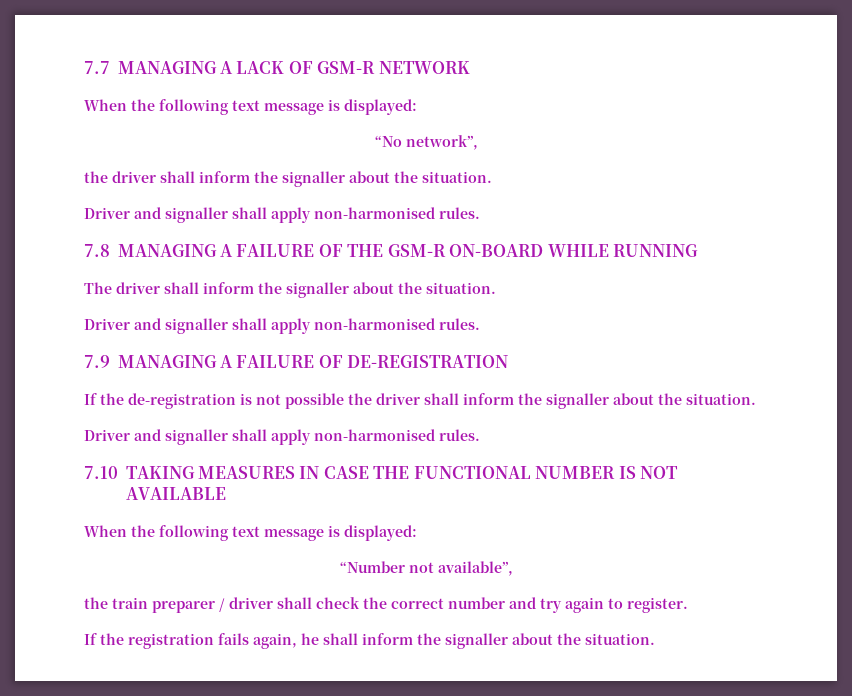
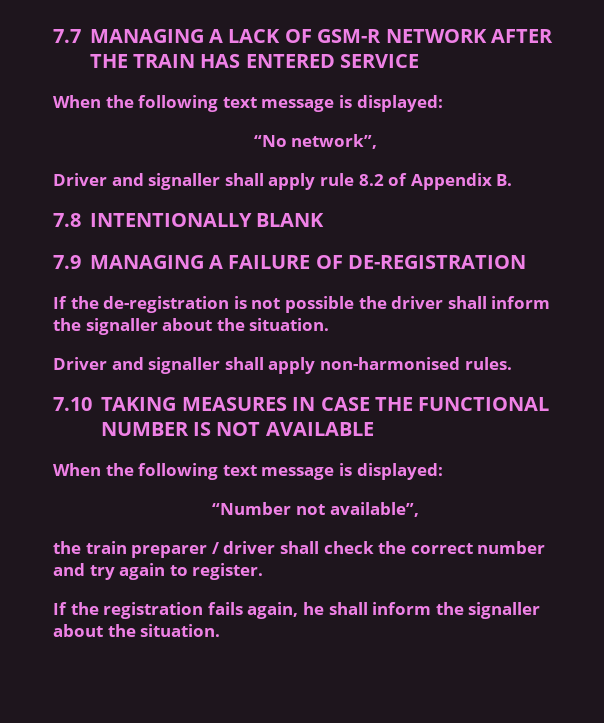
(470, 67) none -> [490,29,553,43] [89,54,420,68] AFTER THE TRAIN HAS ENTERED SERVICE
[84,171,492,187] [84,207,480,223] [84,244,699,257] [84,282,496,298] [84,318,480,334] // the driver shall inform the signaller about the situation. // Driver and signaller shall apply non-harmonised rules. // 7.8 MANAGING A FAILURE OF THE GSM-R ON-BOARD WHILE RUNNING // The driver shall inform the signaller about the situation. // Driver and signaller shall apply non-harmonised rules. -> [53,173,513,190] [53,213,324,227] // Driver and signaller shall apply rule 8.2 of Appendix B. // 7.8 INTENTIONALLY BLANK

